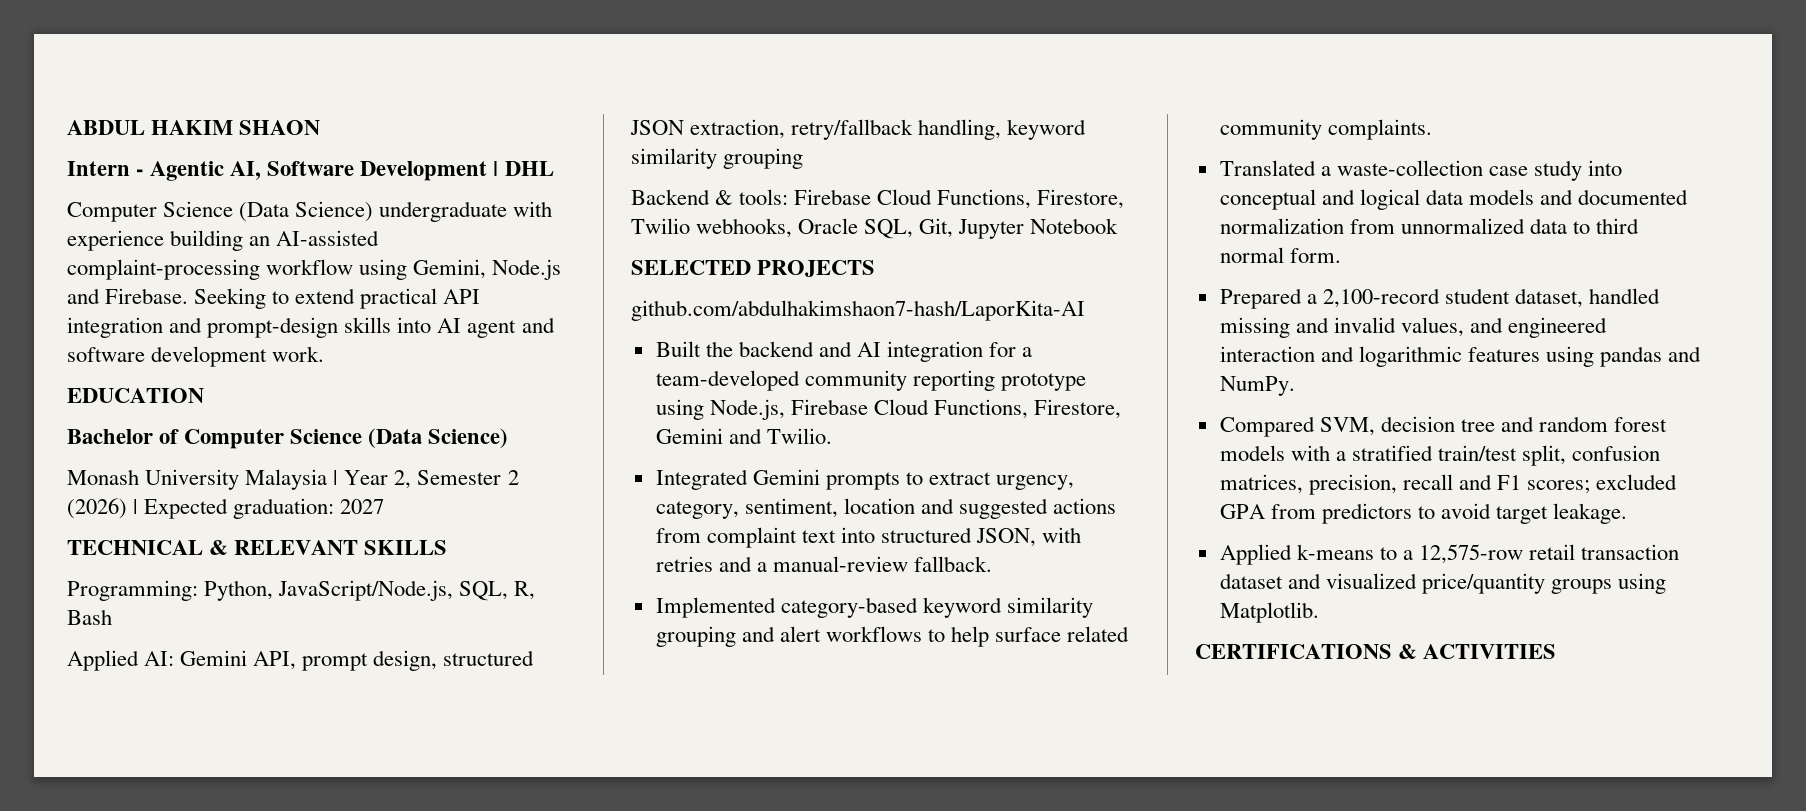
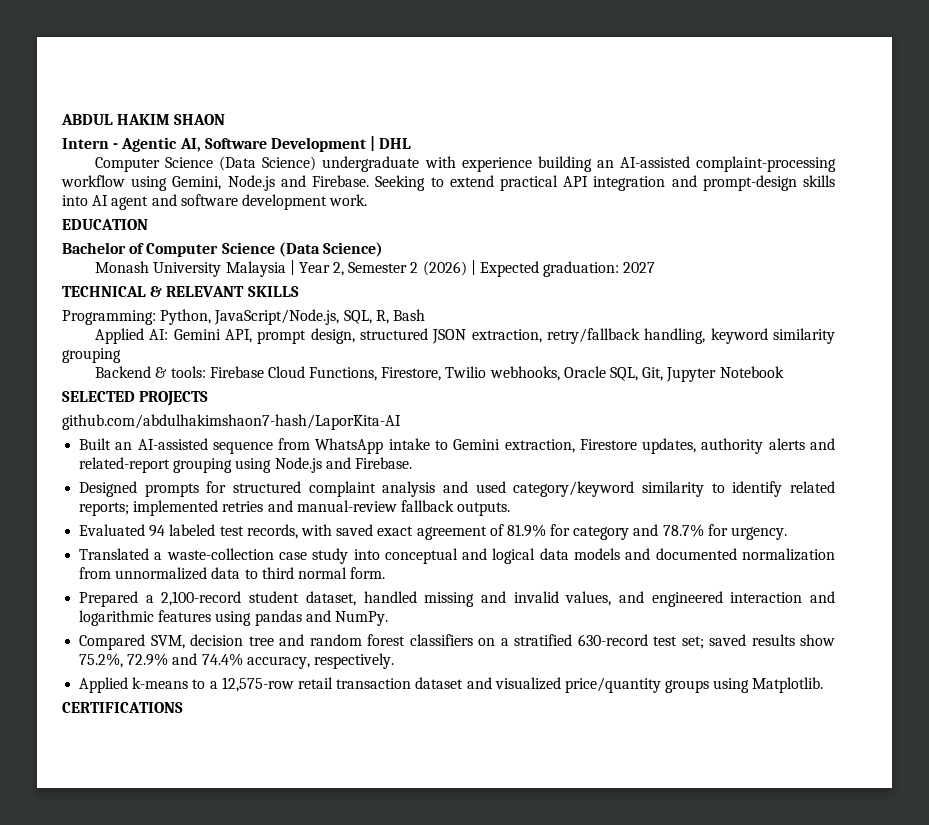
[705,341,1033,362] [655,370,1086,391] [655,399,1122,420] [655,428,832,444] [655,469,1075,490] [655,498,1117,519] [655,527,1082,548] [655,556,993,572] [655,597,1093,618] [655,626,1130,647] [1219,119,1432,140] the backend and AI integration for a team-developed community reporting prototype using Node.js, Firebase Cloud Functions, Firestore, Gemini and Twilio. // Integrated Gemini prompts to extract urgency, category, sentiment, location and suggested actions from complaint text into structured JSON, with retries and a manual-review fallback. // Implemented category-based keyword similarity grouping and alert workflows to help surface related community complaints. -> [115,438,835,454] [79,457,412,473] [79,481,836,497] [79,500,511,516] [79,524,788,540] an AI-assisted sequence from WhatsApp intake to Gemini extraction, Firestore updates, authority alerts and related-report grouping using Node.js and Firebase. // Designed prompts for structured complaint analysis and used category/keyword similarity to identify related reports; implemented retries and manual-review fallback outputs. // Evaluated 94 labeled test records, with saved exact agreement of 81.9% for category and 78.7% for urgency.
[1219,445,1661,466] [1219,474,1678,495] [1219,503,1628,524] models with a stratified train/test split, confusion matrices, precision, recall and F1 scores; excluded GPA from predictors to avoid target leakage. -> [409,634,836,649] [79,653,394,669] classifiers on a stratified 630-record test set; saved results show 75.2%, 72.9% and 74.4% accuracy, respectively.
[1398,644,1557,659] & ACTIVITIES -> (183, 707) none

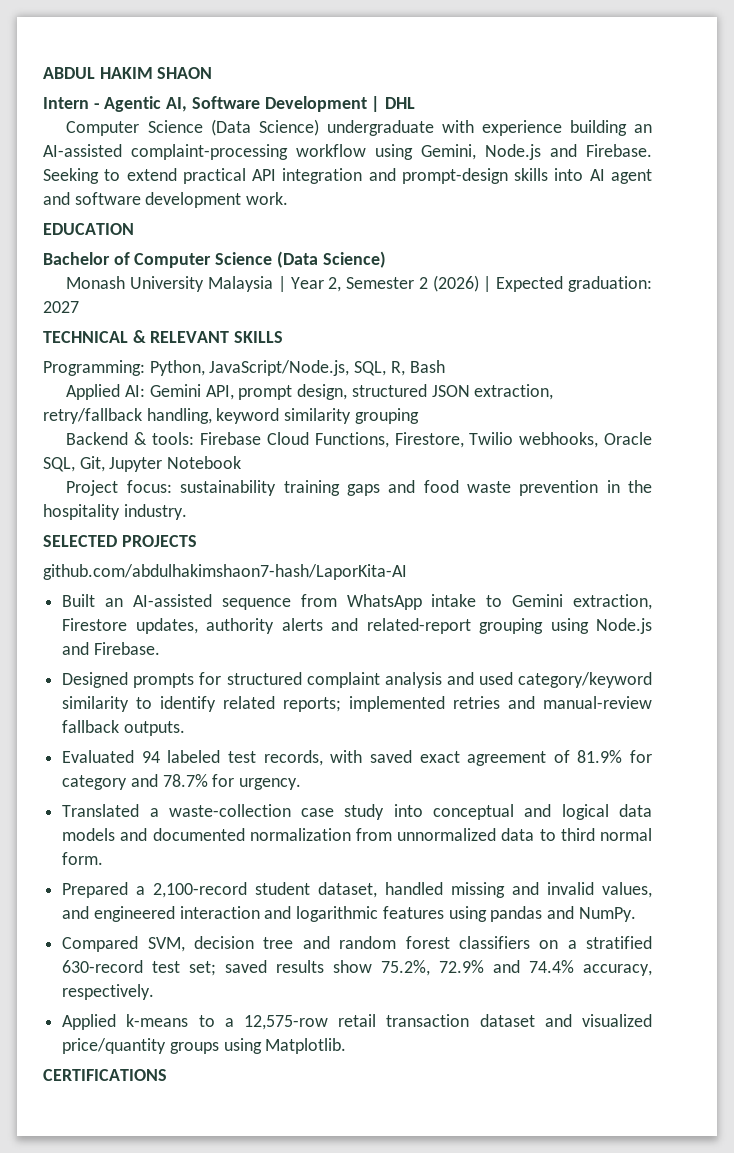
(784, 372) none -> [66,480,652,496] [43,504,187,520] // Project focus: sustainability training gaps and food waste prevention in the hospitality industry.

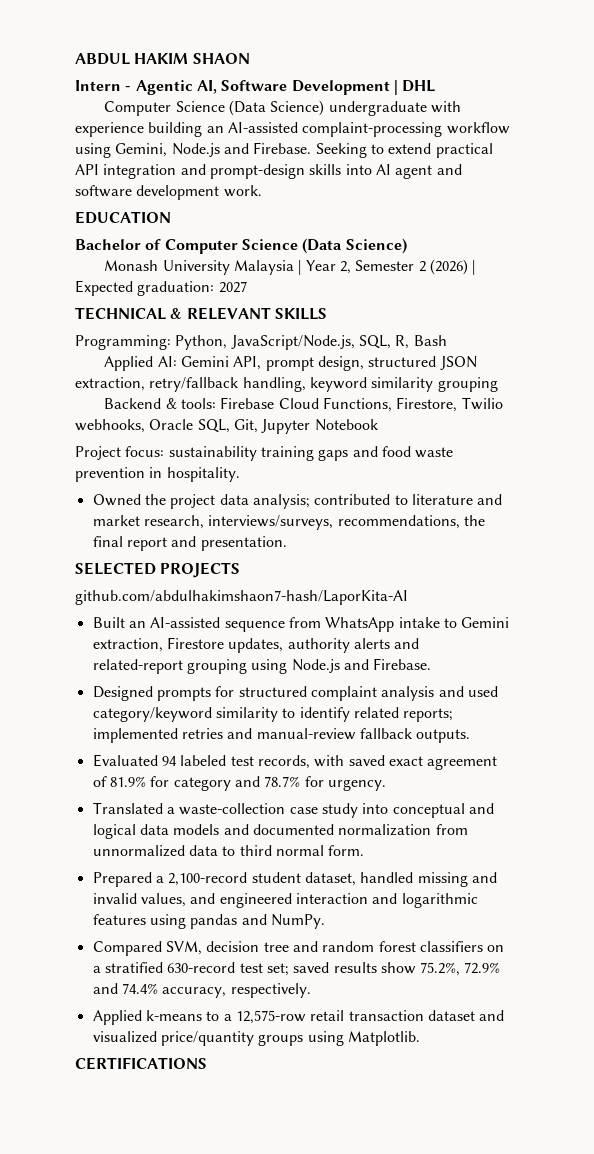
[628,480,652,493] [43,504,187,520] the hospitality industry. -> [166,467,240,482] [92,494,503,509] [92,515,485,530] [92,536,287,551] hospitality. // Owned the project data analysis; contributed to literature and market research, interviews/surveys, recommendations, the final report and presentation.

